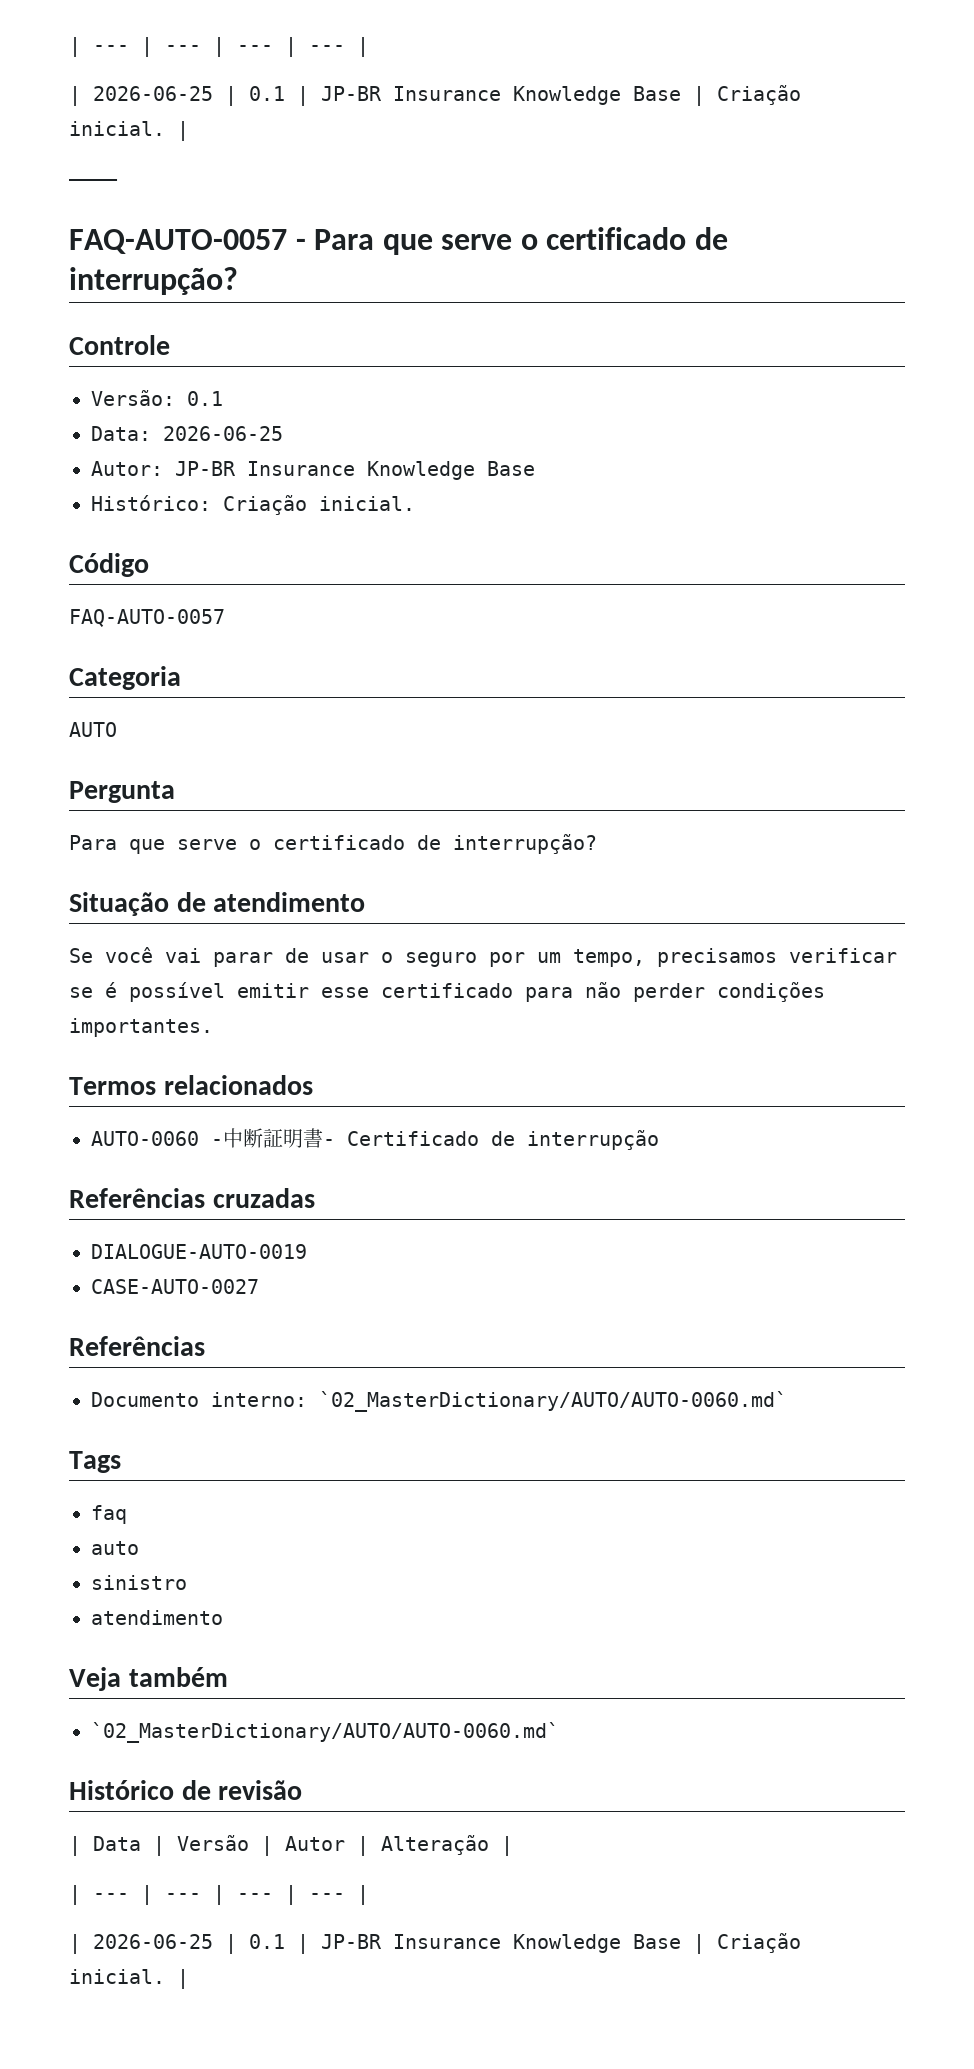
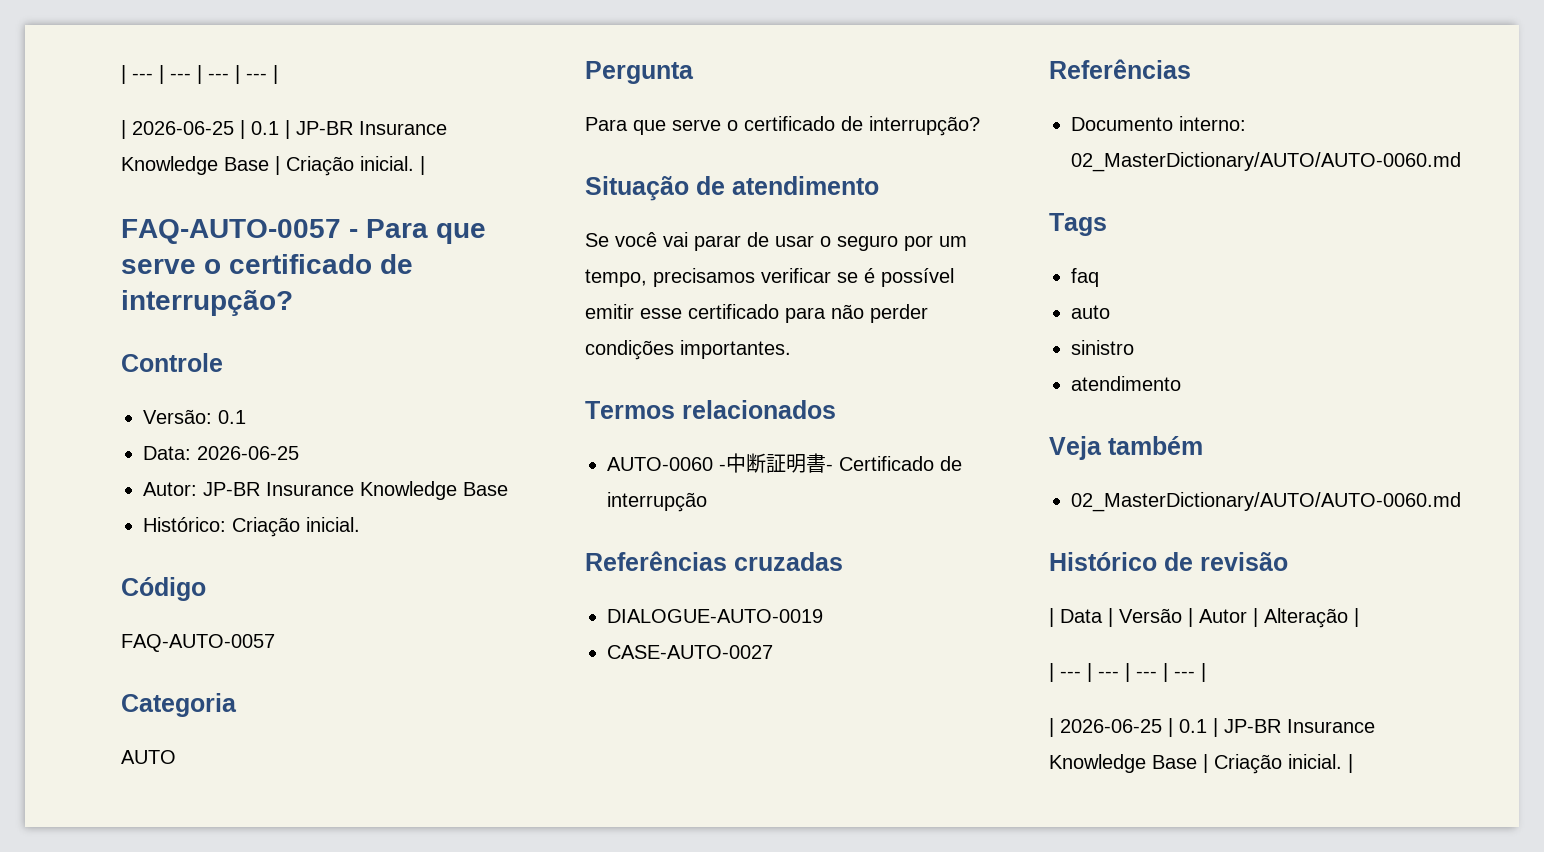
[69,179,118,185] // ———— -> (425, 165) none
[319,1391,787,1412] `02_MasterDictionary/AUTO/AUTO-0060.md` -> [1071,152,1461,172] 02_MasterDictionary/AUTO/AUTO-0060.md
[91,1722,559,1743] `02_MasterDictionary/AUTO/AUTO-0060.md` -> [1071,492,1461,512] 02_MasterDictionary/AUTO/AUTO-0060.md

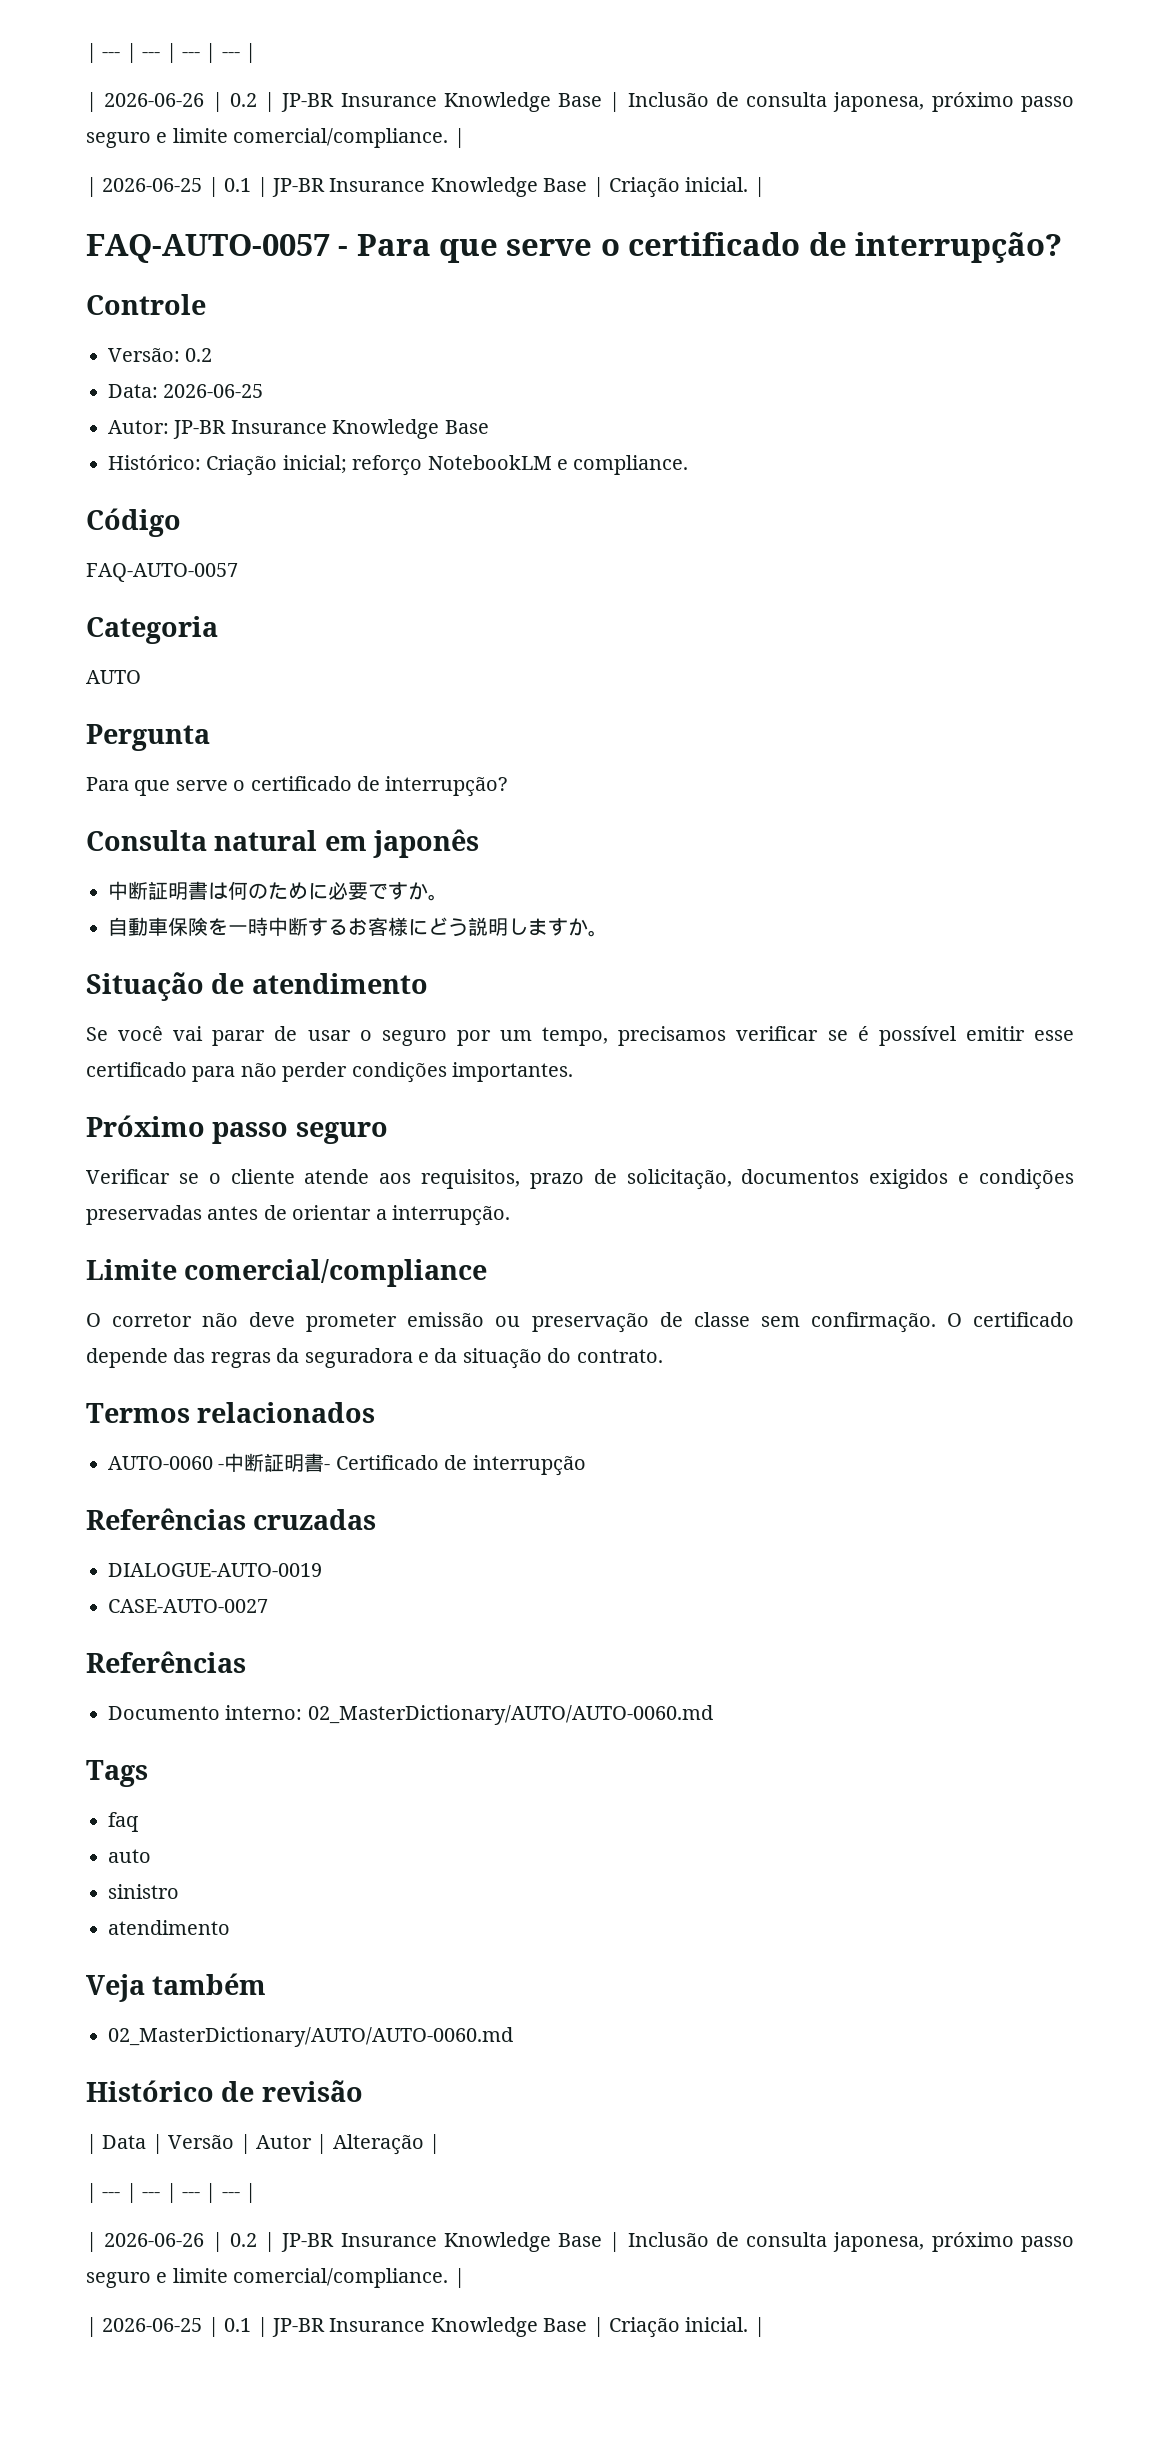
[121,65,278,84] | --- | --- | --- | --- | -> [86,43,257,63] [86,92,1074,112] [86,128,465,148] | --- | --- | --- | --- | // | 2026-06-26 | 0.2 | JP-BR Insurance Knowledge Base | Inclusão de consulta japonesa, próximo passo seguro e limite comercial/compliance. |
[218,410,246,424] 0.1 -> [185,348,213,362] 0.2
[306,517,360,532] inicial. -> [282,455,689,476] inicial; reforço NotebookLM e compliance.
(980, 126) none -> [86,829,479,858] [108,881,448,901] [108,917,608,937] // Consulta natural em japonês // 中断証明書は何のために必要ですか。 // 自動車保険を一時中断するお客様にどう説明しますか。
(791, 349) none -> [86,1115,388,1144] [86,1169,1074,1190] [86,1205,510,1226] [86,1259,488,1287] [86,1312,1074,1333] [86,1348,663,1369] // Próximo passo seguro // Verificar se o cliente atende aos requisitos, prazo de solicitação, documentos exigidos e condições preservadas antes de orientar a interrupção. // Limite comercial/compliance // O corretor não deve prometer emissão ou preservação de classe sem confirmação. O certificado depende das regras da seguradora e da situação do contrato.
(1206, 672) none -> [86,2232,1074,2252] [86,2268,465,2288] // | 2026-06-26 | 0.2 | JP-BR Insurance Knowledge Base | Inclusão de consulta japonesa, próximo passo seguro e limite comercial/compliance. |

